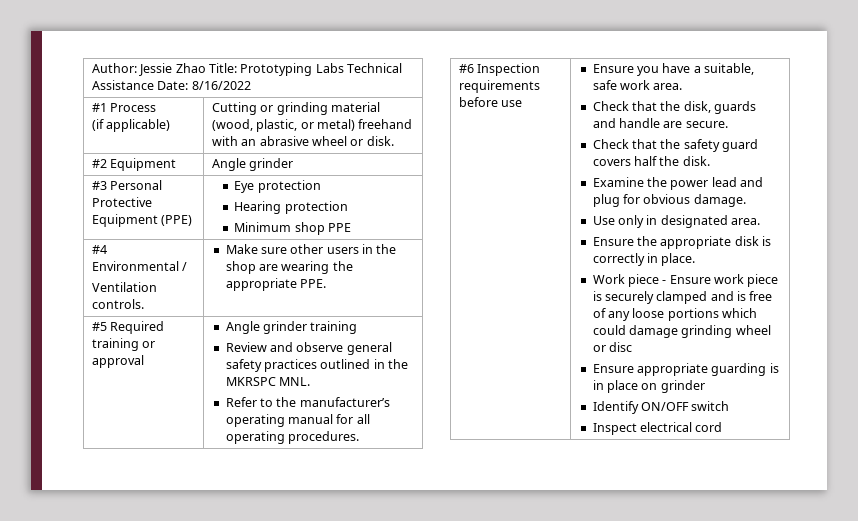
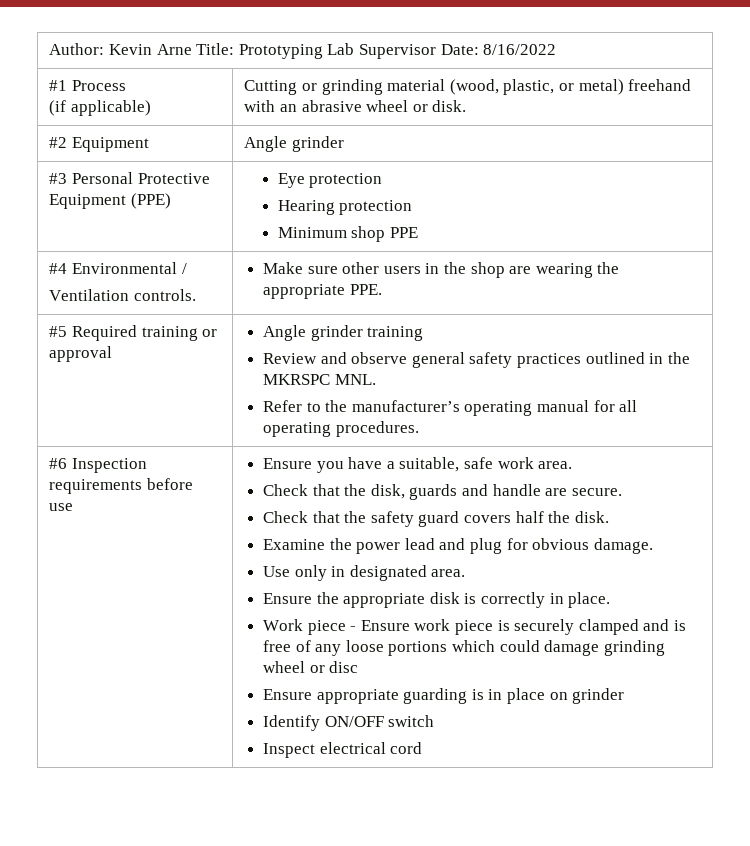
[139,63,403,76] [91,80,154,90] Jessie Zhao Title: Prototyping Labs Technical Assistance -> [108,43,436,59] Kevin Arne Title: Prototyping Lab Supervisor

